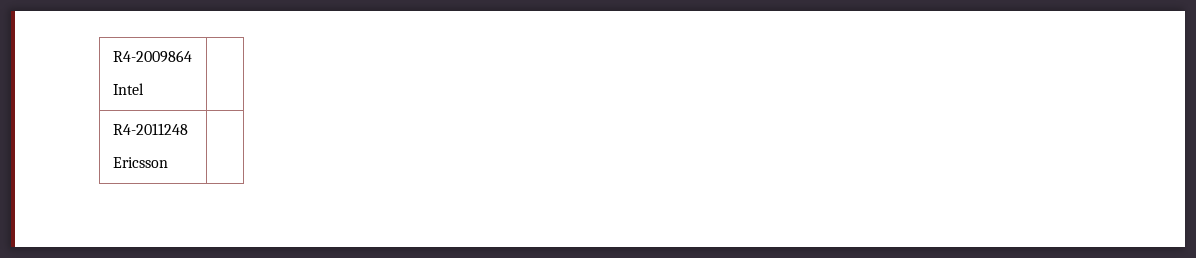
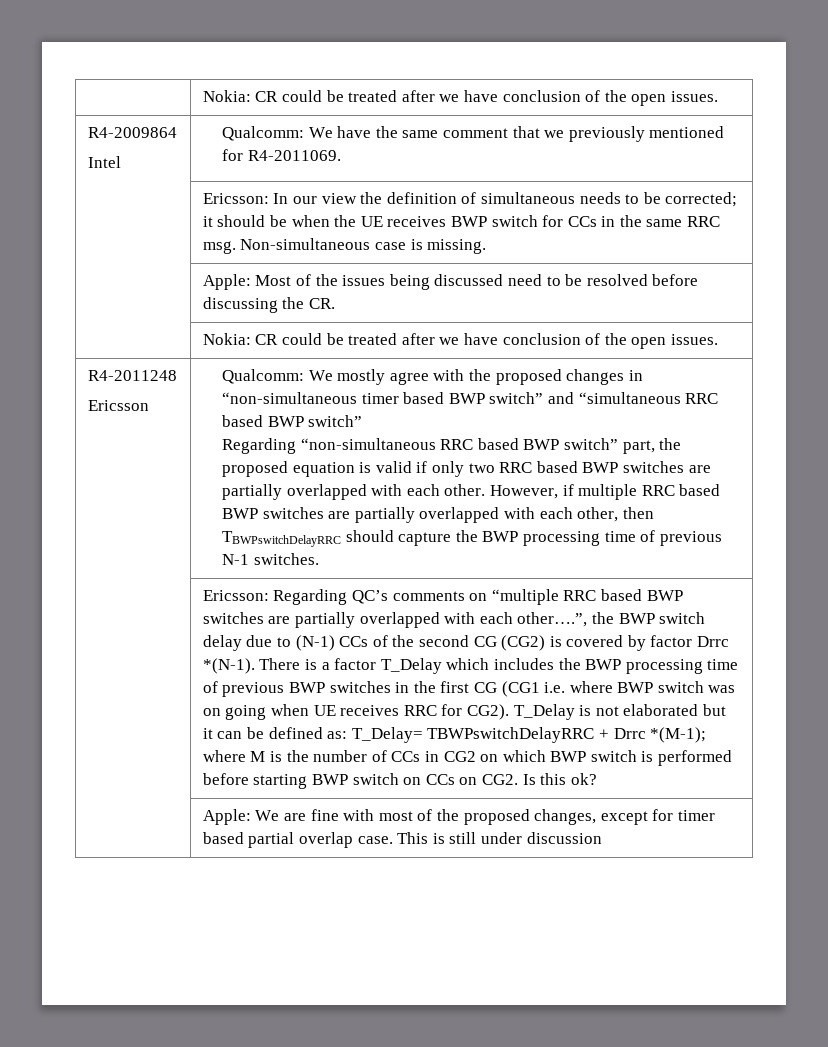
[112,50,192,63] [112,83,144,95] [112,123,188,135] [112,157,168,168] R4-2009864 // Intel | // R4-2011248 // Ericsson | -> [202,90,718,106] [87,127,177,138] [87,156,121,168] [222,126,725,142] [222,149,341,161] [202,192,738,207] [202,215,721,227] [202,238,487,254] [202,274,699,290] [202,297,335,313] [202,333,718,349] [87,370,177,381] [87,400,149,411] [222,369,643,385] [222,392,719,404] [222,415,363,427] [222,438,682,454] [222,461,711,477] [222,484,721,500] [222,507,654,523] [222,530,722,547] [222,553,319,565] [202,589,683,605] [202,612,706,628] [202,635,730,651] [202,658,739,674] [202,681,736,697] [202,704,726,720] [202,727,707,743] [202,750,733,766] [202,773,597,789] [202,809,715,825] [202,832,602,848] | Nokia: CR could be treated after we have conclusion of the open issues. // R4-2009864 // Intel | Qualcomm: We have the same comment that we previously mentioned for R4-2011069. // | Ericsson: In our view the definition of simultaneous needs to be corrected; it should be when the UE receives BWP switch for CCs in the same RRC msg. Non-simultaneous case is missing. // | Apple: Most of the issues being discussed need to be resolved before discussing the CR. // | Nokia: CR could be treated after we have conclusion of the open issues. // R4-2011248 // Ericsson | Qualcomm: We mostly agree with the proposed changes in “non-simultaneous timer based BWP switch” and “simultaneous RRC based BWP switch” // Regarding “non-simultaneous RRC based BWP switch” part, the proposed equation is valid if only two RRC based BWP switches are partially overlapped with each other. However, if multiple RRC based BWP switches are partially overlapped with each other, then TBWPswitchDelayRRC should capture the BWP processing time of previous N-1 switches. // | Ericsson: Regarding QC’s comments on “multiple RRC based BWP switches are partially overlapped with each other….”, the BWP switch delay due to (N-1) CCs of the second CG (CG2) is covered by factor Drrc *(N-1). There is a factor T_Delay which includes the BWP processing time of previous BWP switches in the first CG (CG1 i.e. where BWP switch was on going when UE receives RRC for CG2). T_Delay is not elaborated but it can be defined as: T_Delay= TBWPswitchDelayRRC + Drrc *(M-1); where M is the number of CCs in CG2 on which BWP switch is performed before starting BWP switch on CCs on CG2. Is this ok? // | Apple: We are fine with most of the proposed changes, except for timer based partial overlap case. This is still under discussion

